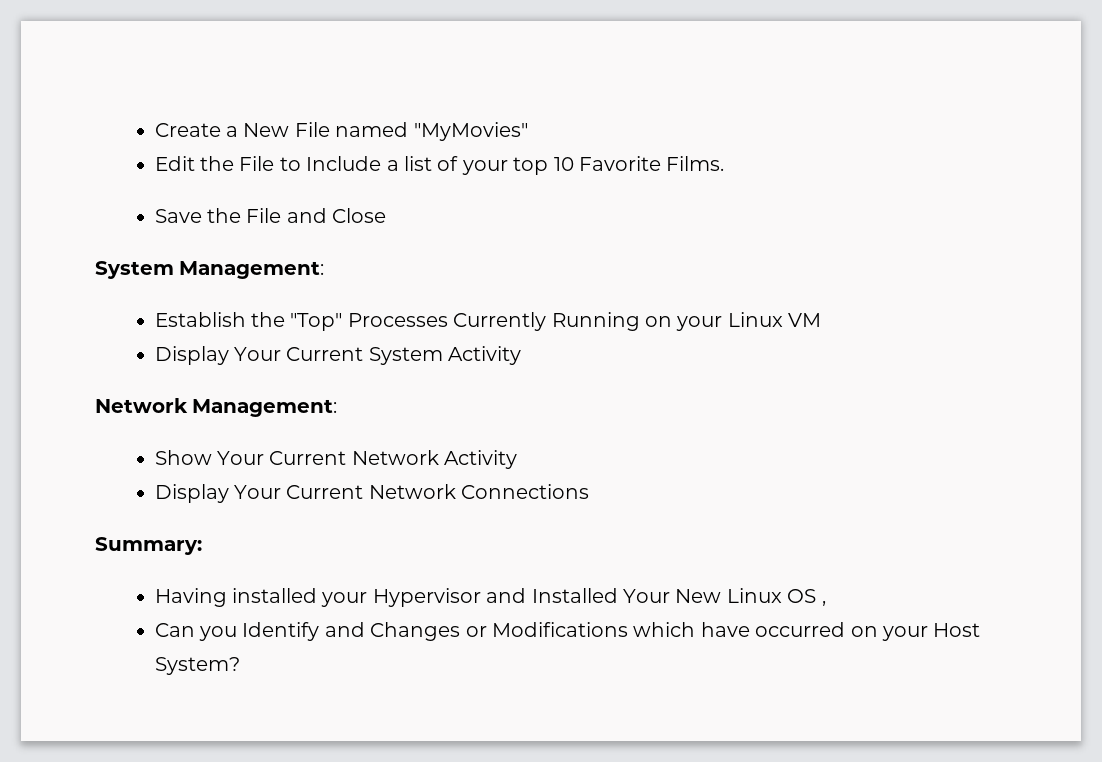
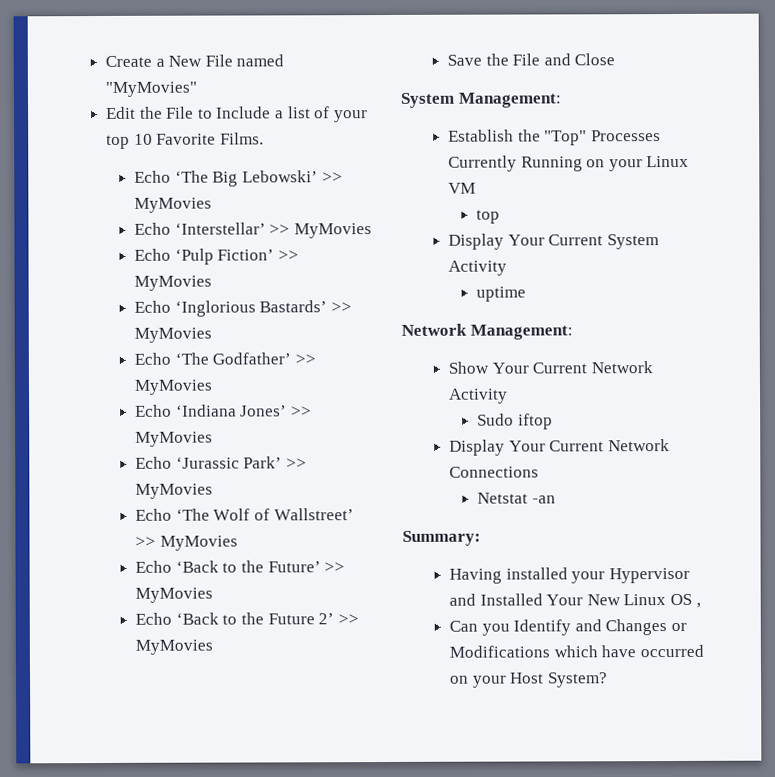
(725, 163) none -> [134,170,343,187] [134,197,213,213] [134,222,372,239] [134,248,299,265] [134,275,213,291] [134,300,352,317] [134,327,213,343] [134,352,316,365] [134,379,214,395] [135,404,312,417] [135,431,214,447] [135,456,307,469] [135,483,214,499] [135,508,354,521] [135,535,238,551] [135,560,346,573] [135,587,214,603] [135,612,359,625] [135,639,214,655] // Echo ‘The Big Lebowski’ >> MyMovies // Echo ‘Interstellar’ >> MyMovies // Echo ‘Pulp Fiction’ >> MyMovies // Echo ‘Inglorious Bastards’ >> MyMovies // Echo ‘The Godfather’ >> MyMovies // Echo ‘Indiana Jones’ >> MyMovies // Echo ‘Jurassic Park’ >> MyMovies // Echo ‘The Wolf of Wallstreet’ >> MyMovies // Echo ‘Back to the Future’ >> MyMovies // Echo ‘Back to the Future 2’ >> MyMovies
(822, 320) none -> [476,209,501,224] // top
(522, 355) none -> [476,286,527,302] // uptime
(518, 459) none -> [477,413,553,430] // Sudo iftop
(590, 491) none -> [477,492,556,504] // Netstat -an

